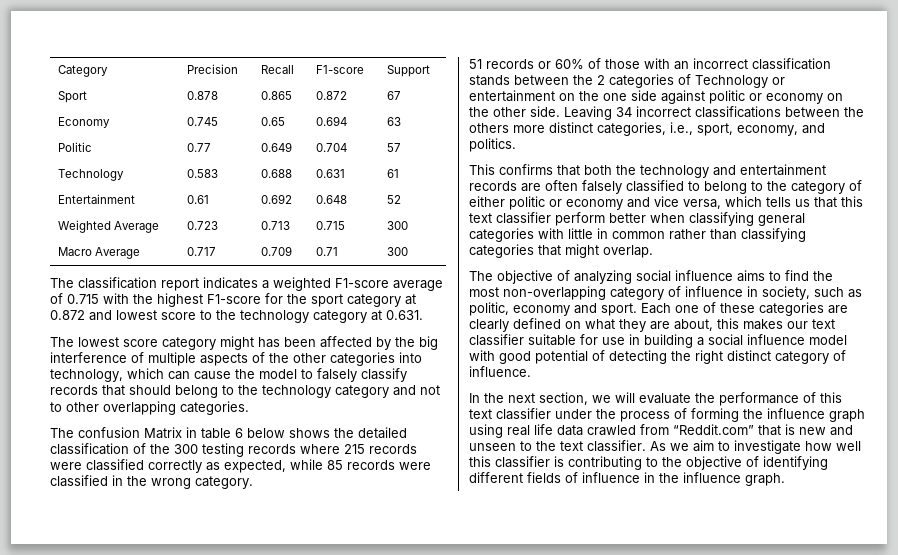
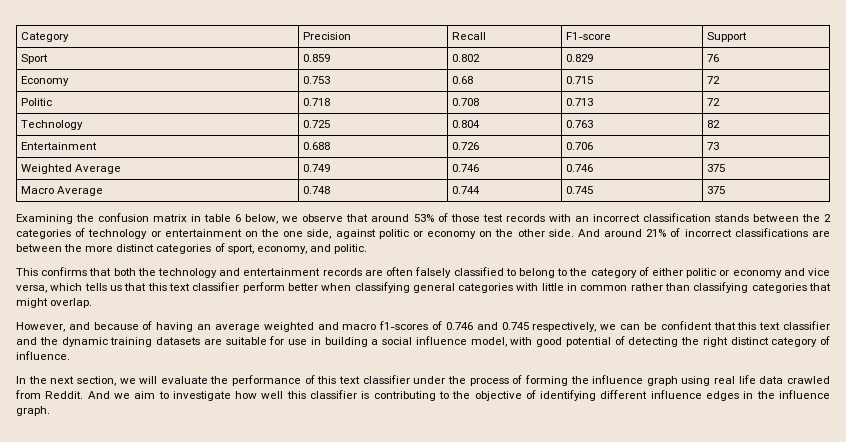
[187,91,219,100] [261,91,293,100] [316,91,348,100] [387,91,402,100] [58,117,111,128] [187,117,219,126] [261,117,286,126] [316,116,348,126] [387,117,402,126] [58,142,93,152] [187,143,212,152] [261,142,293,152] [316,143,348,152] [387,143,402,152] [58,169,125,181] [187,169,219,178] [261,169,293,178] [316,169,346,178] [387,169,400,178] [58,194,136,204] [187,195,210,204] [261,194,293,204] [316,195,348,204] [387,195,402,204] [58,220,160,233] [187,221,219,230] [261,221,291,230] [316,221,346,230] [387,221,409,230] [58,247,141,259] [187,247,217,256] [261,246,293,256] [316,247,339,256] [387,247,409,256] [50,277,443,291] [50,293,416,307] [50,310,423,323] [50,336,438,350] [50,352,422,366] [50,368,407,382] [50,385,440,398] [50,401,249,415] [50,427,407,439] [50,443,417,457] [50,459,431,473] [50,475,253,489] [469,58,640,69] 0.878 | 0.865 | 0.872 | 67 // Economy | 0.745 | 0.65 | 0.694 | 63 // Politic | 0.77 | 0.649 | 0.704 | 57 // Technology | 0.583 | 0.688 | 0.631 | 61 // Entertainment | 0.61 | 0.692 | 0.648 | 52 // Weighted Average | 0.723 | 0.713 | 0.715 | 300 // Macro Average | 0.717 | 0.709 | 0.71 | 300 // The classification report indicates a weighted F1-score average of 0.715 with the highest F1-score for the sport category at 0.872 and lowest score to the technology category at 0.631. // The lowest score category might has been affected by the big interference of multiple aspects of the other categories into technology, which can cause the model to falsely classify records that should belong to the technology category and not to other overlapping categories. // The confusion Matrix in table 6 below shows the detailed classification of the 300 testing records where 215 records were classified correctly as expected, while 85 records were classified in the wrong category. // 51 records or 60% of those -> [303,54,331,62] [452,54,481,62] [566,54,594,62] [707,54,720,62] [21,76,70,86] [303,76,331,84] [452,76,474,84] [566,76,594,84] [707,76,721,84] [21,98,53,106] [303,98,331,106] [452,98,480,106] [566,98,594,106] [707,98,721,106] [21,120,84,130] [303,120,331,128] [452,120,481,128] [566,120,594,128] [707,120,721,128] [21,142,98,150] [303,142,331,150] [452,142,480,150] [566,142,594,150] [707,142,720,150] [21,164,122,174] [303,164,331,172] [452,164,480,172] [566,164,594,172] [707,164,726,172] [21,186,104,196] [303,186,331,194] [452,186,481,194] [566,186,594,194] [707,186,726,194] [16,213,545,224] 0.859 | 0.802 | 0.829 | 76 // Economy | 0.753 | 0.68 | 0.715 | 72 // Politic | 0.718 | 0.708 | 0.713 | 72 // Technology | 0.725 | 0.804 | 0.763 | 82 // Entertainment | 0.688 | 0.726 | 0.706 | 73 // Weighted Average | 0.749 | 0.746 | 0.746 | 375 // Macro Average | 0.748 | 0.744 | 0.745 | 375 // Examining the confusion matrix in table 6 below, we observe that around 53% of those test records
[695,75,768,88] Technology -> [88,229,148,239] technology
[631,90,657,101] side -> [307,229,332,239] side,
[564,106,632,120] Leaving 34 -> [577,228,681,237] And around 21% of
[785,107,864,117] [469,123,509,133] between the others -> [811,231,830,237] [16,244,83,252] are between the
[597,122,693,136] categories, i.e., -> [156,243,225,254] categories of
[469,138,516,152] politics. -> [333,244,367,254] politic.
[469,270,833,284] [469,286,862,300] [469,302,848,316] [469,318,835,332] [469,334,524,346] The objective of analyzing social influence aims to find the most non-overlapping category of influence in society, such as politic, economy and sport. Each one of these categories are clearly defined on what they are about, this makes our text classifier -> [16,321,831,332] [16,337,222,347] However, and because of having an average weighted and macro f1-scores of 0.746 and 0.745 respectively, we can be confident that this text classifier and the dynamic training datasets are
[809,335,847,345] model -> [470,337,507,347] model,
[673,424,853,436] [469,440,666,452] “Reddit.com” that is new and unseen to the text classifier. As -> [45,391,110,399] Reddit. And
[527,472,640,483] fields of influence -> [650,390,740,401] influence edges

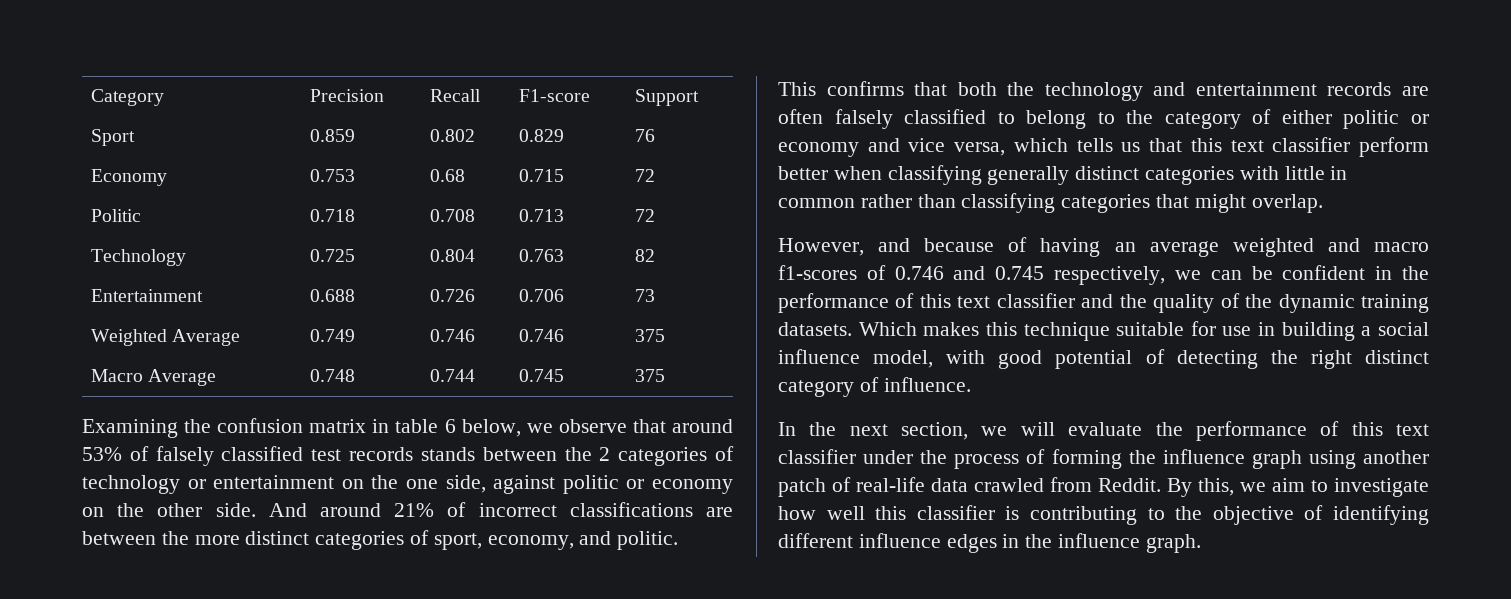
[450,213,711,222] those test records with an incorrect classification -> [155,446,414,466] falsely classified test records
[412,283,455,293] general -> [987,166,1140,185] generally distinct
[713,322,736,330] that -> [1375,266,1429,280] [778,293,915,313] in the performance of
[61,337,222,347] dynamic training datasets are -> [1153,293,1429,313] [778,322,1110,341] quality of the dynamic training datasets. Which makes this technique
[714,375,756,384] real life -> [1363,450,1429,464] [778,477,925,497] another patch of real-life
[87,391,110,399] And -> [1167,478,1234,497] By this,

